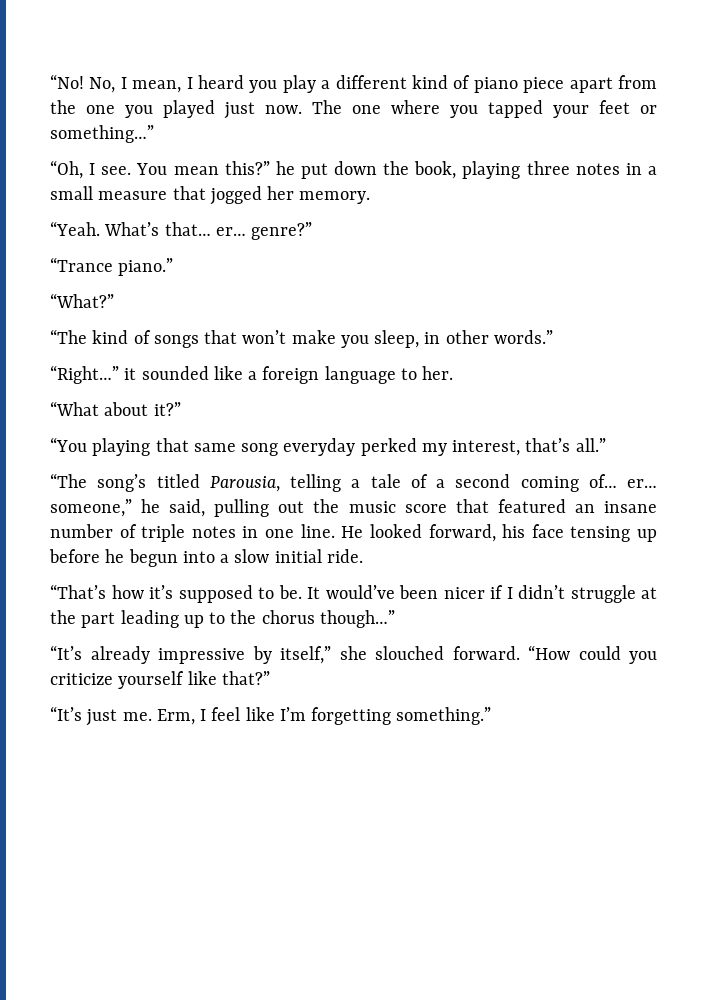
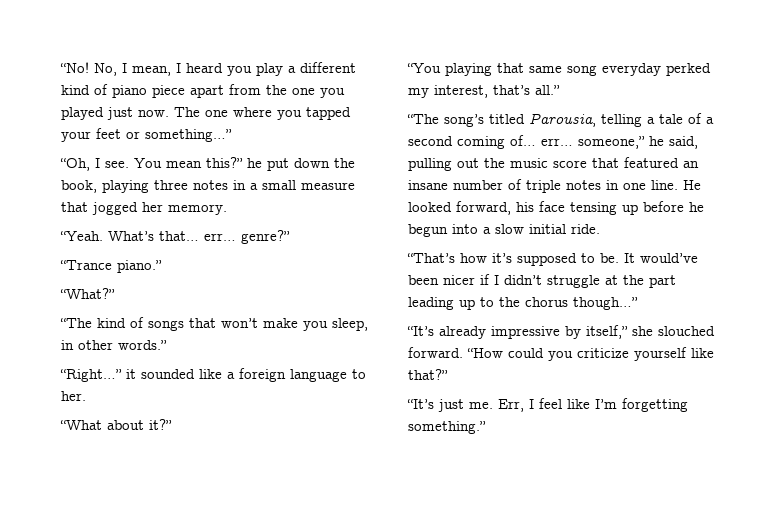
[215,227,246,236] er… -> [204,233,236,241] err…
[627,479,657,488] er… -> [541,138,573,146] err…
[156,709,195,725] Erm, -> [498,399,524,412] Err,

